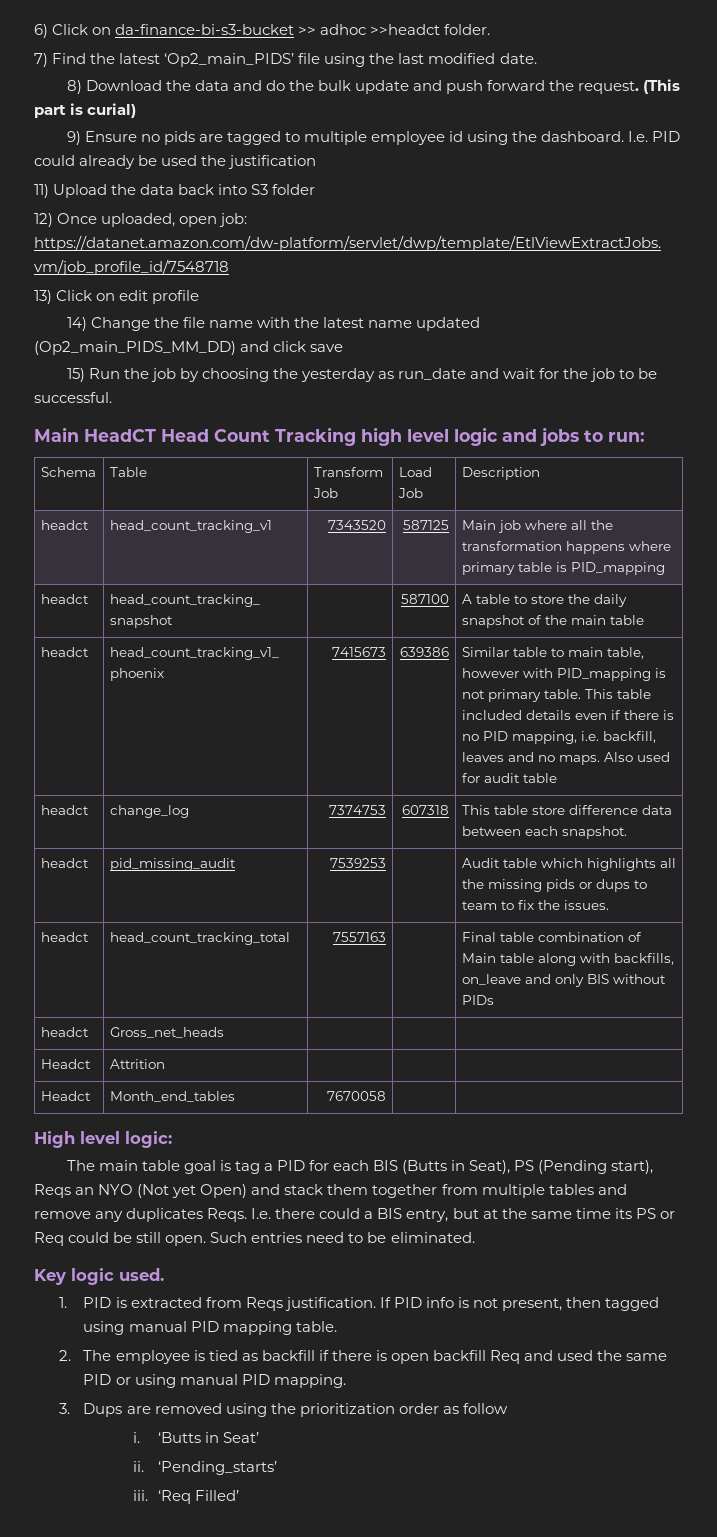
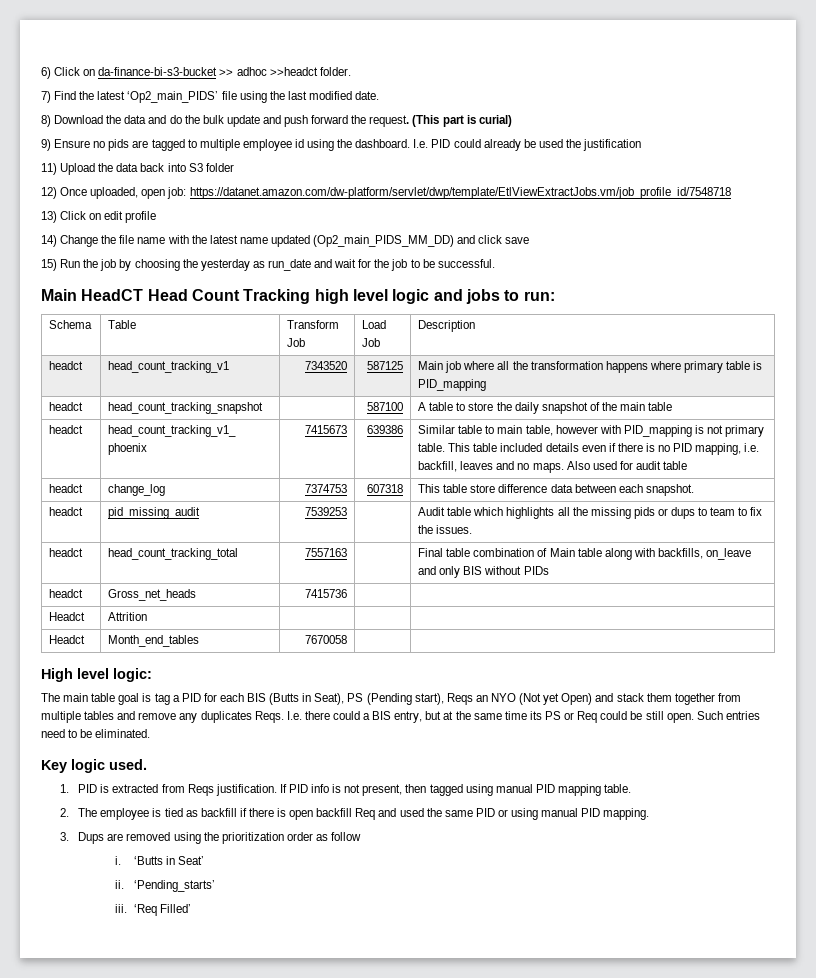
(224, 1032) none -> [304,589,347,598] 7415736

